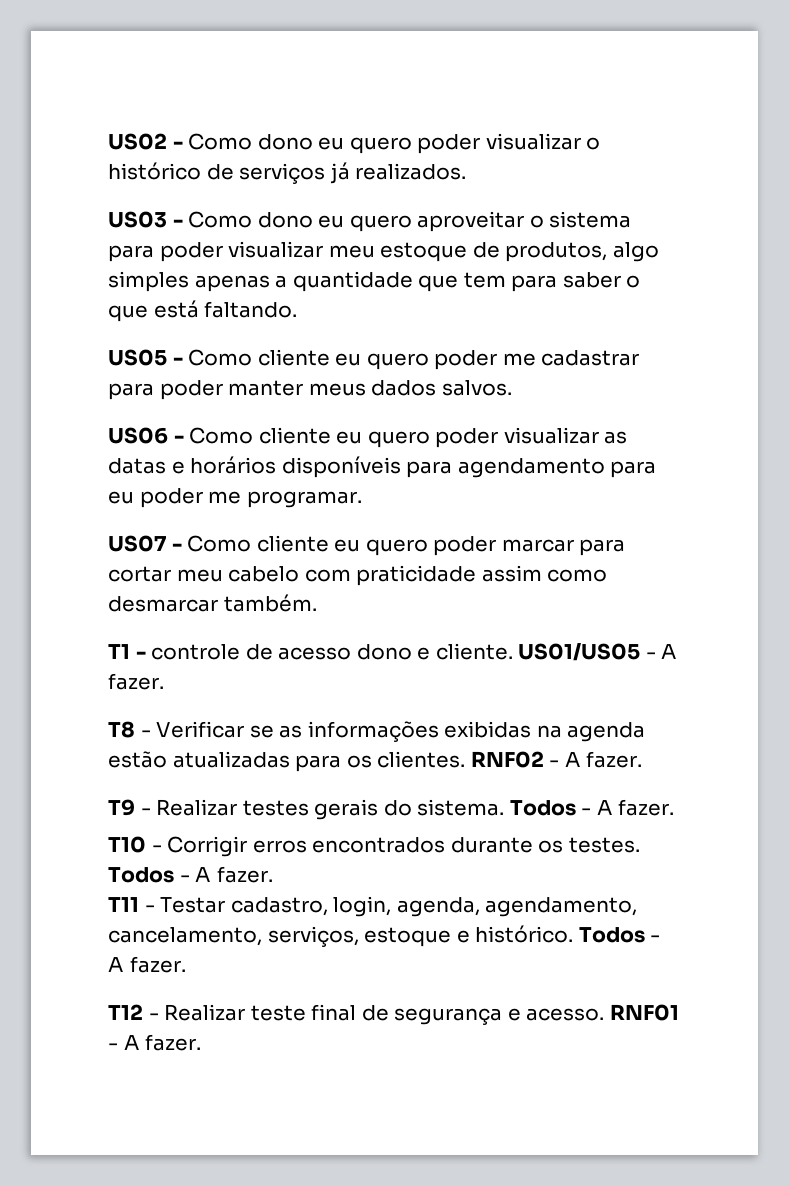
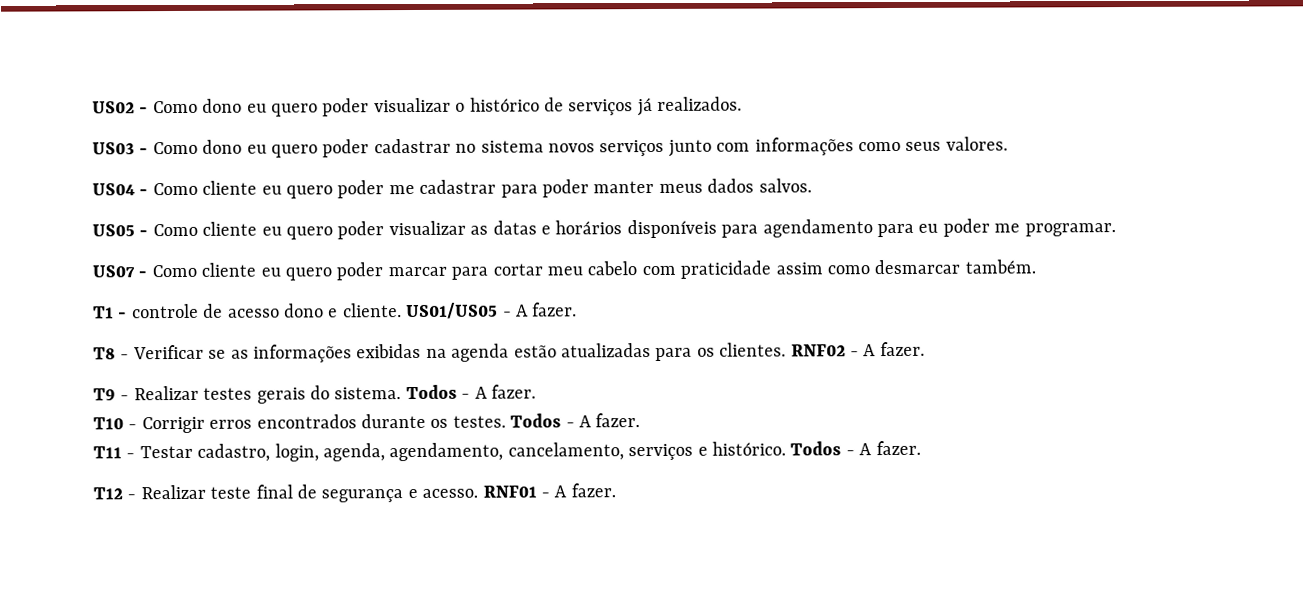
[417,211,632,232] [108,241,659,262] [108,271,641,292] [108,300,298,322] [108,349,167,366] aproveitar o sistema para poder visualizar meu estoque de produtos, algo simples apenas a quantidade que tem para saber o que está faltando. // US05 -> [322,136,1008,158] [92,183,135,196] poder cadastrar no sistema novos serviços junto com informações como seus valores. // US04
[108,427,168,444] US06 -> [92,224,135,237] US05
[267,926,452,947] serviços, estoque -> [628,443,694,461] serviços

